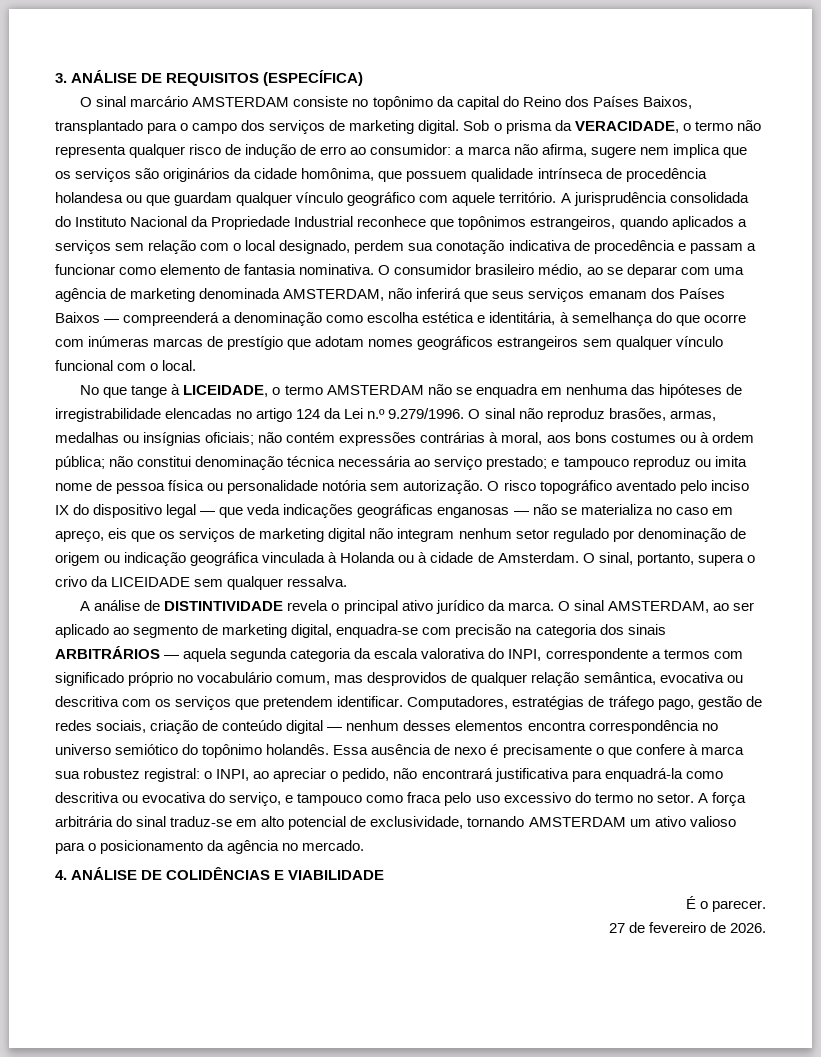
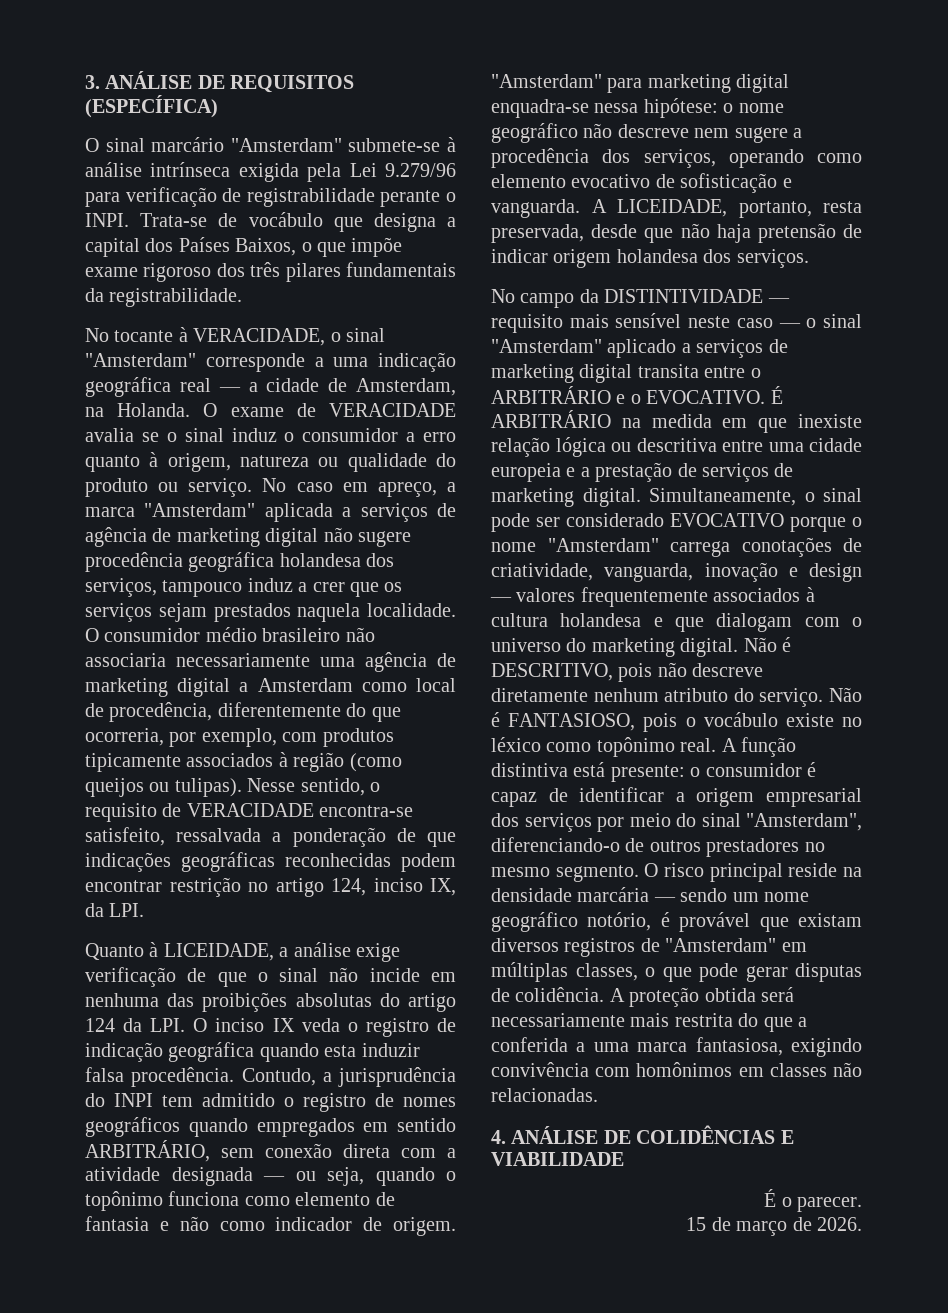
[192,96,692,110] [55,120,761,134] [55,144,747,158] [55,168,707,182] [55,192,749,206] [55,216,747,230] [55,240,756,254] [55,264,744,278] [55,288,725,302] [55,312,746,326] [55,336,723,350] [55,360,197,371] [80,384,742,398] [55,408,716,422] [55,432,754,446] [55,456,747,470] [55,480,749,494] [55,504,733,518] [55,528,746,542] [55,552,755,566] [55,576,348,590] [80,600,754,614] [55,624,666,638] [55,646,743,662] [55,672,743,686] [55,696,762,710] [55,720,718,734] [55,744,744,758] [55,768,723,782] [55,792,746,806] [55,816,736,830] [55,840,365,854] AMSTERDAM consiste no topônimo da capital do Reino dos Países Baixos, transplantado para o campo dos serviços de marketing digital. Sob o prisma da VERACIDADE, o termo não representa qualquer risco de indução de erro ao consumidor: a marca não afirma, sugere nem implica que os serviços são originários da cidade homônima, que possuem qualidade intrínseca de procedência holandesa ou que guardam qualquer vínculo geográfico com aquele território. A jurisprudência consolidada do Instituto Nacional da Propriedade Industrial reconhece que topônimos estrangeiros, quando aplicados a serviços sem relação com o local designado, perdem sua conotação indicativa de procedência e passam a funcionar como elemento de fantasia nominativa. O consumidor brasileiro médio, ao se deparar com uma agência de marketing denominada AMSTERDAM, não inferirá que seus serviços emanam dos Países Baixos — compreenderá a denominação como escolha estética e identitária, à semelhança do que ocorre com inúmeras marcas de prestígio que adotam nomes geográficos estrangeiros sem qualquer vínculo funcional com o local. // No que tange à LICEIDADE, o termo AMSTERDAM não se enquadra em nenhuma das hipóteses de irregistrabilidade elencadas no artigo 124 da Lei n.º 9.279/1996. O sinal não reproduz brasões, armas, medalhas ou insígnias oficiais; não contém expressões contrárias à moral, aos bons costumes ou à ordem pública; não constitui denominação técnica necessária ao serviço prestado; e tampouco reproduz ou imita nome de pessoa física ou personalidade notória sem autorização. O risco topográfico aventado pelo inciso IX do dispositivo legal — que veda indicações geográficas enganosas — não se materializa no caso em apreço, eis que os serviços de marketing digital não integram nenhum setor regulado por denominação de origem ou indicação geográfica vinculada à Holanda ou à cidade de Amsterdam. O sinal, portanto, supera o crivo da LICEIDADE sem qualquer ressalva. // A análise de DISTINTIVIDADE revela o principal ativo jurídico da marca. O sinal AMSTERDAM, ao ser aplicado ao segmento de marketing digital, enquadra-se com precisão na categoria dos sinais ARBITRÁRIOS — aquela segunda categoria da escala valorativa do INPI, correspondente a termos com significado próprio no vocabulário comum, mas desprovidos de qualquer relação semântica, evocativa ou descritiva com os serviços que pretendem identificar. Computadores, estratégias de tráfego pago, gestão de redes sociais, criação de conteúdo digital — nenhum desses elementos encontra correspondência no universo semiótico do topônimo holandês. Essa ausência de nexo é precisamente o que confere à marca sua robustez registral: o INPI, ao apreciar o pedido, não encontrará justificativa para enquadrá-la como descritiva ou evocativa do serviço, e tampouco como fraca pelo uso excessivo do termo no setor. A força arbitrária do sinal traduz-se em alto potencial de exclusividade, tornando AMSTERDAM um ativo valioso para o posicionamento da agência no mercado. -> [230,137,456,152] [85,162,456,182] [85,187,456,207] [85,212,456,232] [85,237,403,257] [85,262,456,282] [85,288,243,307] [85,327,385,346] [85,352,456,372] [85,377,457,397] [85,403,456,417] [85,428,456,442] [85,452,456,472] [85,478,457,497] [85,503,456,522] [85,527,411,547] [85,552,395,572] [85,578,403,597] [85,603,456,622] [85,627,375,642] [85,652,456,672] [85,678,456,697] [85,702,401,722] [85,728,394,747] [85,752,402,772] [85,778,380,797] [85,803,414,822] [85,827,456,847] [85,852,456,872] [85,877,456,897] [85,903,145,917] [85,942,400,962] [85,967,456,987] [85,992,456,1012] [85,1018,456,1037] [85,1042,420,1062] [85,1067,456,1087] [85,1093,456,1112] [85,1117,456,1137] [85,1140,456,1162] [85,1167,456,1186] [85,1191,395,1211] [85,1216,456,1236] [491,74,790,93] [491,98,784,118] [491,123,802,143] [491,148,862,168] [491,173,792,193] [491,199,862,218] [491,223,862,243] [491,249,809,268] [491,289,790,308] [491,313,862,333] [491,339,788,358] [491,364,761,383] [491,386,783,404] [491,410,862,433] [491,437,862,457] [491,462,794,482] [491,488,862,507] [491,513,862,532] [491,537,862,557] [491,562,862,582] [490,587,815,607] [491,613,862,632] [491,637,791,657] [491,662,764,682] [491,687,862,707] [491,712,862,732] [491,737,796,757] [491,762,816,782] [491,787,862,807] [491,813,862,832] [491,837,825,857] [491,863,862,882] [491,887,809,902] [491,912,862,932] [491,938,807,957] [491,962,862,982] [491,987,794,1007] [491,1013,807,1032] [491,1037,862,1057] [491,1062,862,1077] [491,1088,598,1102] "Amsterdam" submete-se à análise intrínseca exigida pela Lei 9.279/96 para verificação de registrabilidade perante o INPI. Trata-se de vocábulo que designa a capital dos Países Baixos, o que impõe exame rigoroso dos três pilares fundamentais da registrabilidade. // No tocante à VERACIDADE, o sinal "Amsterdam" corresponde a uma indicação geográfica real — a cidade de Amsterdam, na Holanda. O exame de VERACIDADE avalia se o sinal induz o consumidor a erro quanto à origem, natureza ou qualidade do produto ou serviço. No caso em apreço, a marca "Amsterdam" aplicada a serviços de agência de marketing digital não sugere procedência geográfica holandesa dos serviços, tampouco induz a crer que os serviços sejam prestados naquela localidade. O consumidor médio brasileiro não associaria necessariamente uma agência de marketing digital a Amsterdam como local de procedência, diferentemente do que ocorreria, por exemplo, com produtos tipicamente associados à região (como queijos ou tulipas). Nesse sentido, o requisito de VERACIDADE encontra-se satisfeito, ressalvada a ponderação de que indicações geográficas reconhecidas podem encontrar restrição no artigo 124, inciso IX, da LPI. // Quanto à LICEIDADE, a análise exige verificação de que o sinal não incide em nenhuma das proibições absolutas do artigo 124 da LPI. O inciso IX veda o registro de indicação geográfica quando esta induzir falsa procedência. Contudo, a jurisprudência do INPI tem admitido o registro de nomes geográficos quando empregados em sentido ARBITRÁRIO, sem conexão direta com a atividade designada — ou seja, quando o topônimo funciona como elemento de fantasia e não como indicador de origem. "Amsterdam" para marketing digital enquadra-se nessa hipótese: o nome geográfico não descreve nem sugere a procedência dos serviços, operando como elemento evocativo de sofisticação e vanguarda. A LICEIDADE, portanto, resta preservada, desde que não haja pretensão de indicar origem holandesa dos serviços. // No campo da DISTINTIVIDADE — requisito mais sensível neste caso — o sinal "Amsterdam" aplicado a serviços de marketing digital transita entre o ARBITRÁRIO e o EVOCATIVO. É ARBITRÁRIO na medida em que inexiste relação lógica ou descritiva entre uma cidade europeia e a prestação de serviços de marketing digital. Simultaneamente, o sinal pode ser considerado EVOCATIVO porque o nome "Amsterdam" carrega conotações de criatividade, vanguarda, inovação e design — valores frequentemente associados à cultura holandesa e que dialogam com o universo do marketing digital. Não é DESCRITIVO, pois não descreve diretamente nenhum atributo do serviço. Não é FANTASIOSO, pois o vocábulo existe no léxico como topônimo real. A função distintiva está presente: o consumidor é capaz de identificar a origem empresarial dos serviços por meio do sinal "Amsterdam", diferenciando-o de outros prestadores no mesmo segmento. O risco principal reside na densidade marcária — sendo um nome geográfico notório, é provável que existam diversos registros de "Amsterdam" em múltiplas classes, o que pode gerar disputas de colidência. A proteção obtida será necessariamente mais restrita do que a conferida a uma marca fantasiosa, exigindo convivência com homônimos em classes não relacionadas.
[608,922,706,933] 27 de fevereiro -> [686,1217,788,1236] 15 de março

